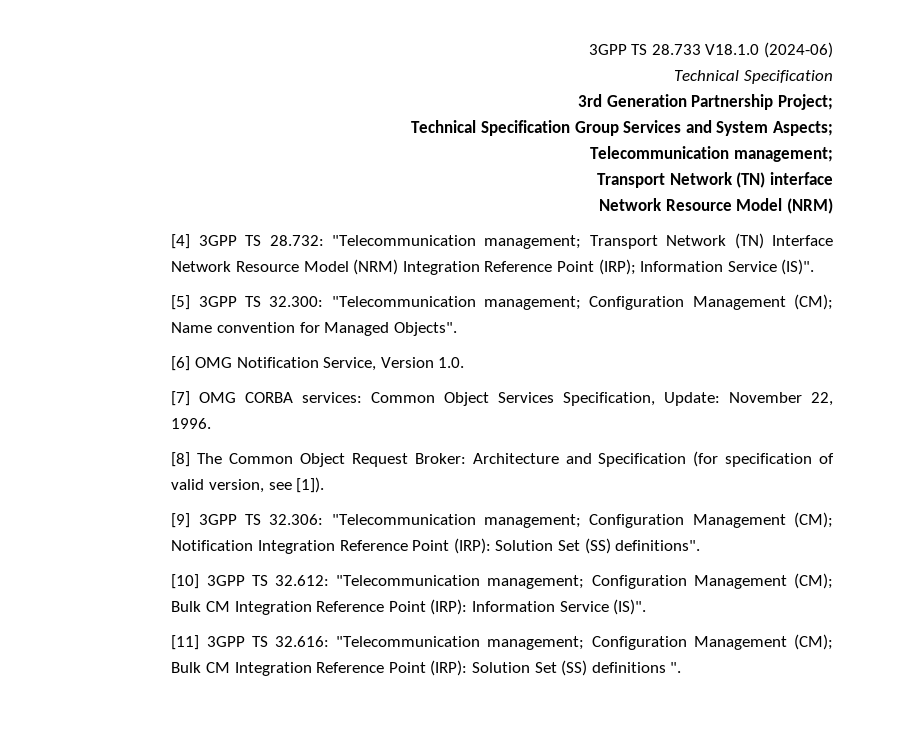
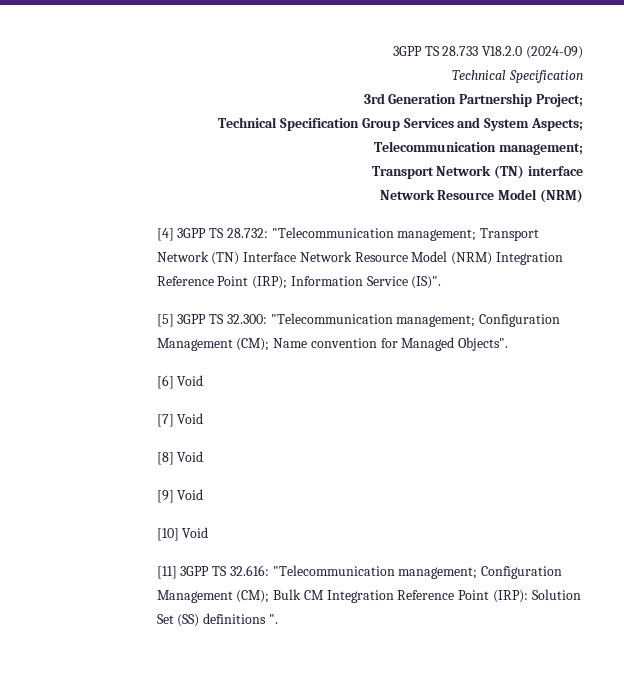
[705,42,834,58] V18.1.0 (2024-06) -> [482,46,583,59] V18.2.0 (2024-09)
[195,357,465,371] [171,391,834,406] [171,418,212,429] [171,451,834,467] [171,477,325,493] [171,512,834,528] [171,538,701,554] [171,573,834,589] [171,599,647,615] OMG Notification Service, Version 1.0. // [7] OMG CORBA services: Common Object Services Specification, Update: November 22, 1996. // [8] The Common Object Request Broker: Architecture and Specification (for specification of valid version, see [1]). // [9] 3GPP TS 32.306: "Telecommunication management; Configuration Management (CM); Notification Integration Reference Point (IRP): Solution Set (SS) definitions". // [10] 3GPP TS 32.612: "Telecommunication management; Configuration Management (CM); Bulk CM Integration Reference Point (IRP): Information Service (IS)". -> [177,375,204,386] [156,413,204,427] [156,451,204,465] [156,489,204,503] [156,527,209,541] Void // [7] Void // [8] Void // [9] Void // [10] Void

